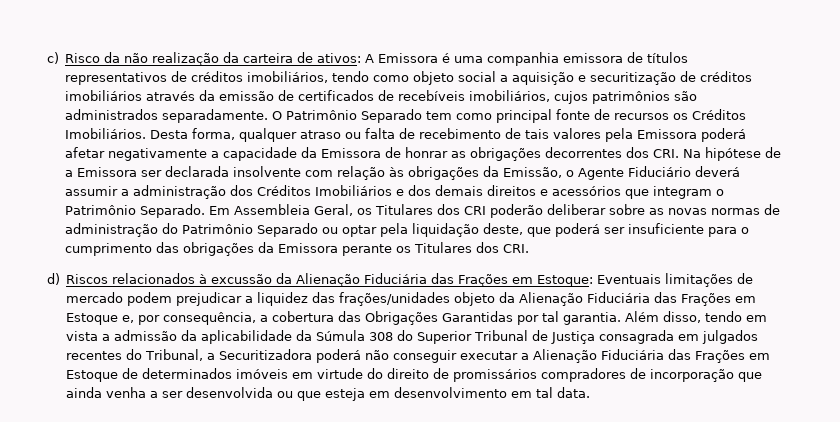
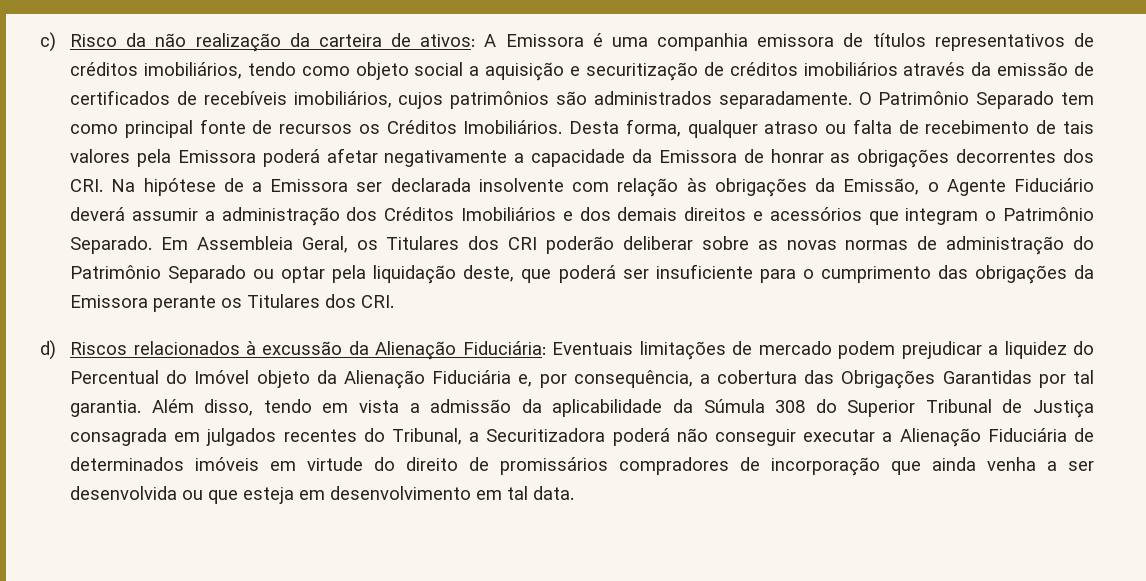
[364,273,594,287] Fiduciária das Frações em Estoque: -> [462,341,546,355] Fiduciária:
[312,292,757,306] [66,313,119,325] das frações/unidades objeto da Alienação Fiduciária das Frações em Estoque -> [1073,341,1094,355] [70,370,512,389] do Percentual do Imóvel objeto da Alienação Fiduciária
[668,349,771,363] [66,370,119,382] das Frações em Estoque -> (1067, 435) none

